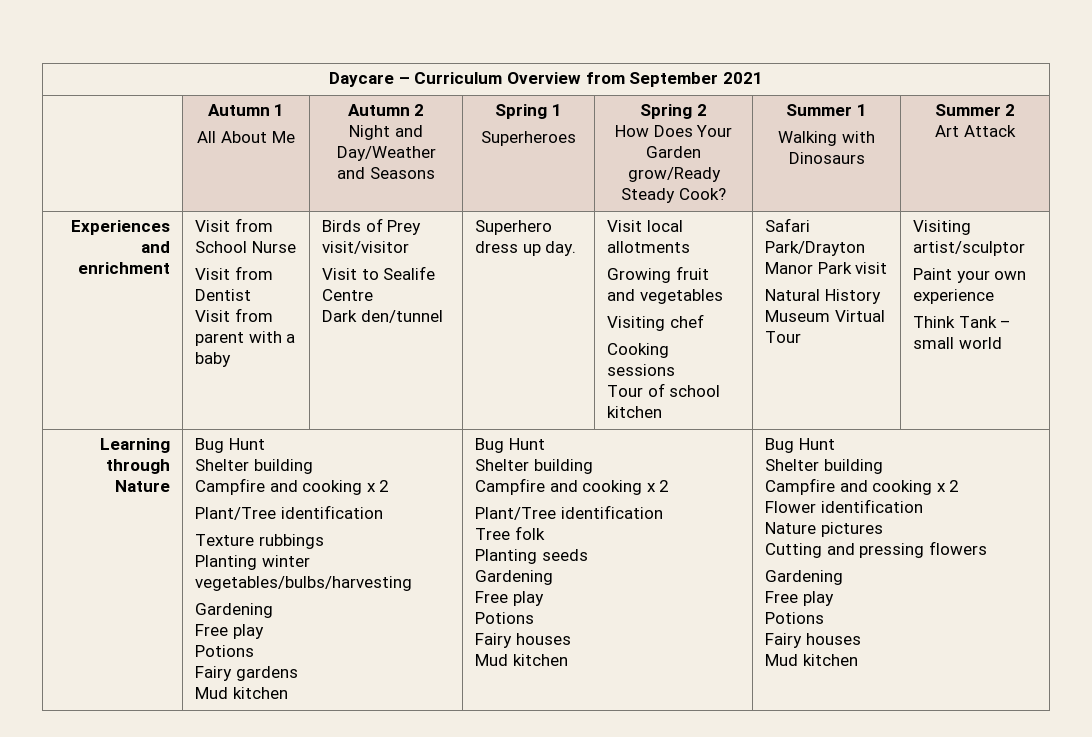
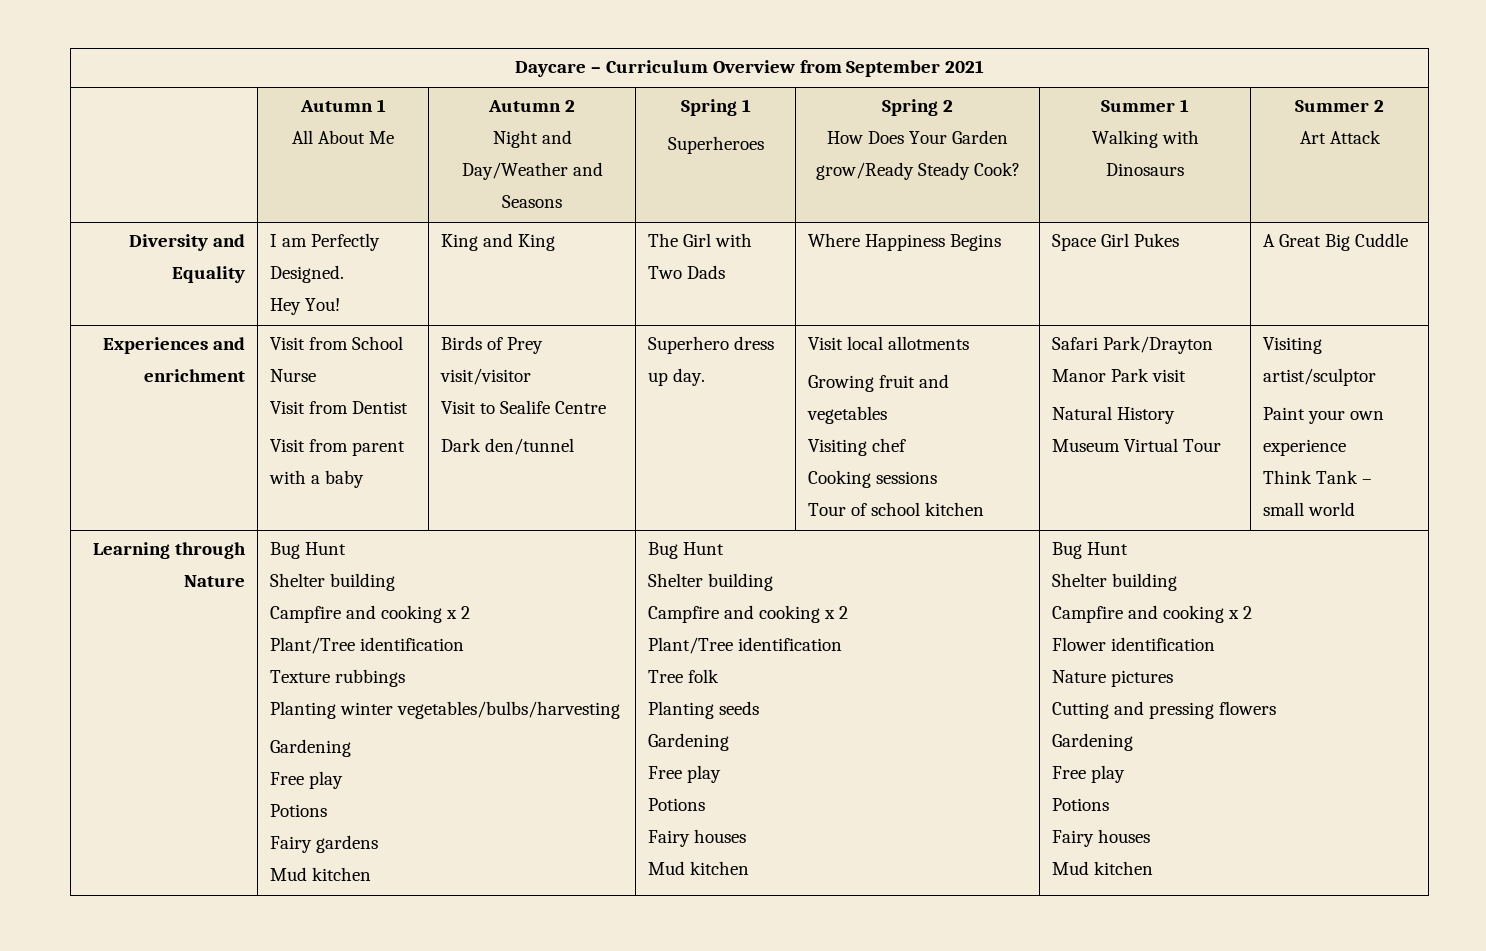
(1016, 131) none -> [129,234,246,251] [172,266,246,283] [269,233,380,251] [269,265,344,283] [269,298,340,315] [440,233,555,251] [647,233,752,247] [647,265,725,279] [807,233,1001,251] [1051,233,1179,251] [1262,233,1408,251] // Diversity and Equality | I am Perfectly Designed. // Hey You! | King and King | The Girl with Two Dads | Where Happiness Begins | Space Girl Pukes | A Great Big Cuddle

